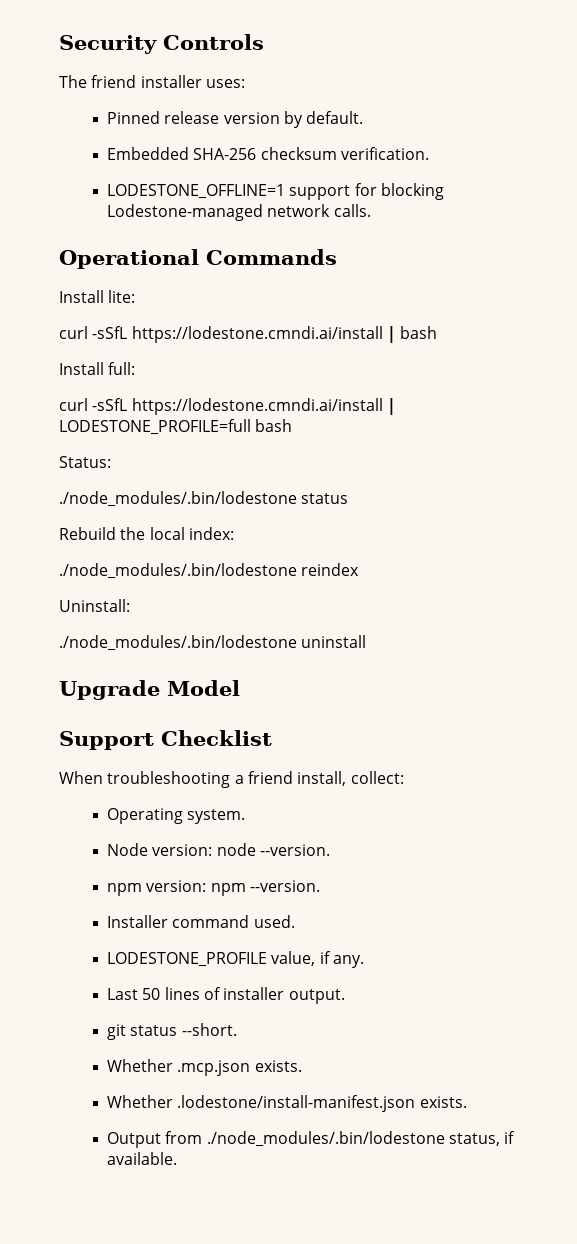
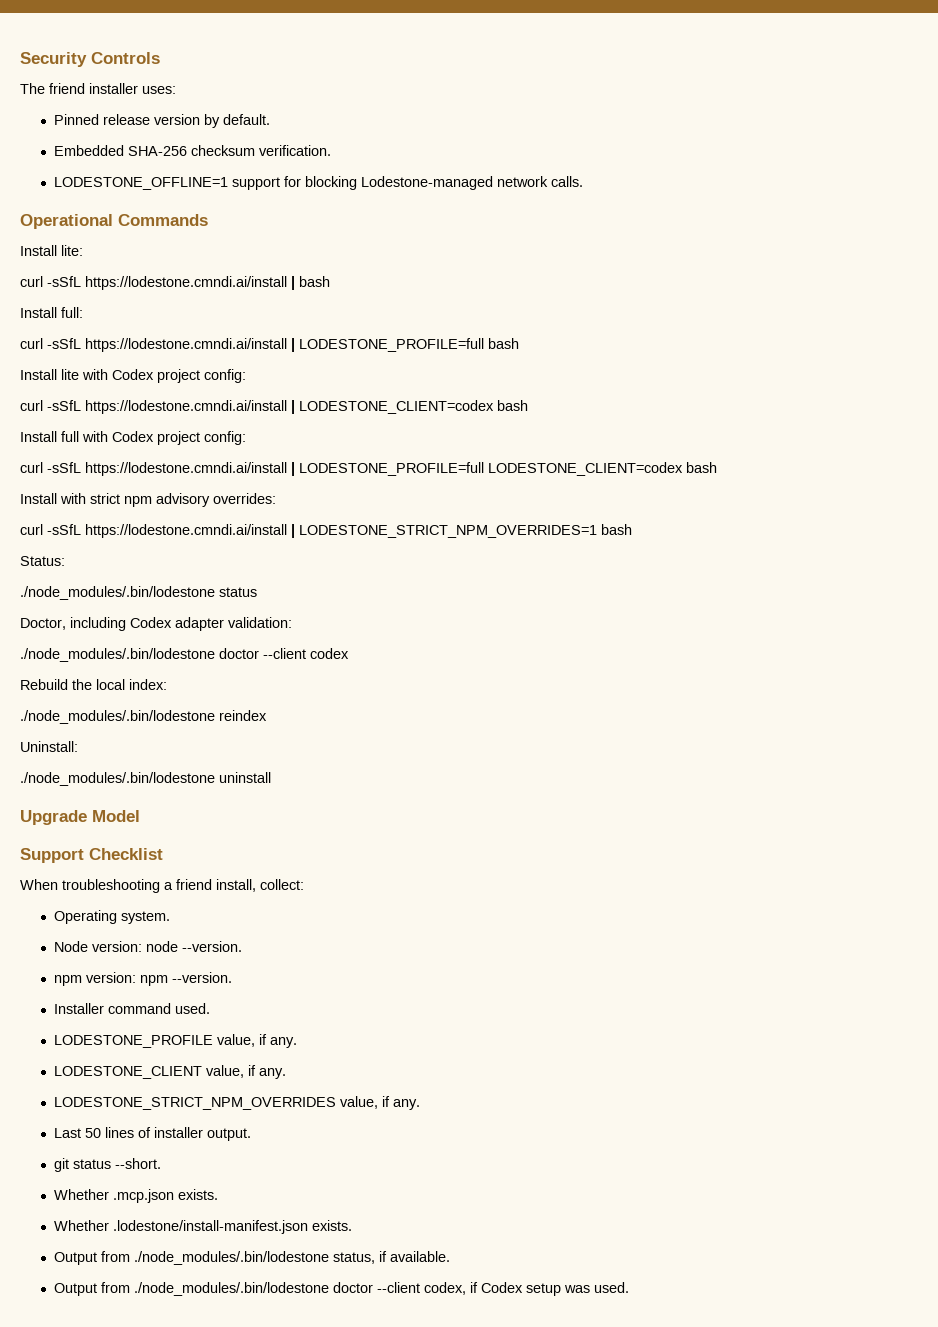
[59,456,111,468] [59,491,349,507] Status: // ./node_modules/.bin/lodestone status -> [20,369,246,383] [20,400,528,414] [20,431,246,445] [20,462,717,476] [20,493,276,507] [20,524,632,538] [20,556,65,566] [20,586,257,600] [20,617,292,631] [20,648,349,662] Install lite with Codex project config: // curl -sSfL https://lodestone.cmndi.ai/install | LODESTONE_CLIENT=codex bash // Install full with Codex project config: // curl -sSfL https://lodestone.cmndi.ai/install | LODESTONE_PROFILE=full LODESTONE_CLIENT=codex bash // Install with strict npm advisory overrides: // curl -sSfL https://lodestone.cmndi.ai/install | LODESTONE_STRICT_NPM_OVERRIDES=1 bash // Status: // ./node_modules/.bin/lodestone status // Doctor, including Codex adapter validation: // ./node_modules/.bin/lodestone doctor --client codex
(365, 961) none -> [53,1065,286,1079] [53,1096,420,1110] // LODESTONE_CLIENT value, if any. // LODESTONE_STRICT_NPM_OVERRIDES value, if any.
(178, 1158) none -> [53,1282,629,1296] // Output from ./node_modules/.bin/lodestone doctor --client codex, if Codex setup was used.

